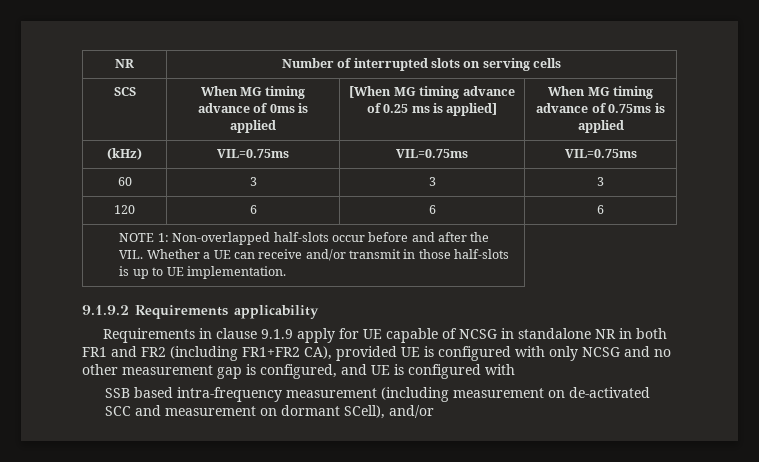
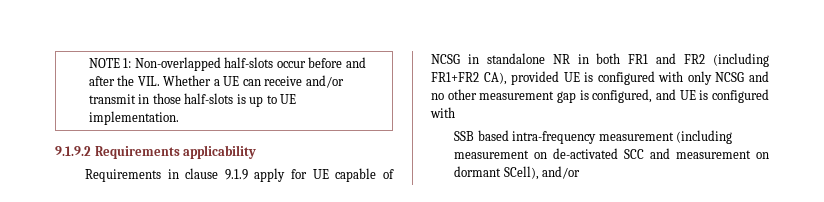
[115,59,134,68] [281,58,562,71] [113,87,136,96] [200,86,306,99] [197,103,309,113] [230,120,276,133] [349,86,515,99] [366,103,498,116] [548,86,653,99] [536,103,665,113] [577,120,624,133] [107,148,142,160] [217,149,289,158] [396,149,468,158] [564,149,637,158] [117,177,132,186] [249,177,257,186] [428,177,436,186] [597,177,604,186] [114,205,135,214] [249,205,257,214] [428,205,436,214] [597,205,604,214] NR | Number of interrupted slots on serving cells // SCS | When MG timing advance of 0ms is applied | [When MG timing advance of 0.25 ms is applied] | When MG timing advance of 0.75ms is applied // (kHz) | VIL=0.75ms | VIL=0.75ms | VIL=0.75ms // 60 | 3 | 3 | 3 // 120 | 6 | 6 | 6 // -> (88, 63) none

